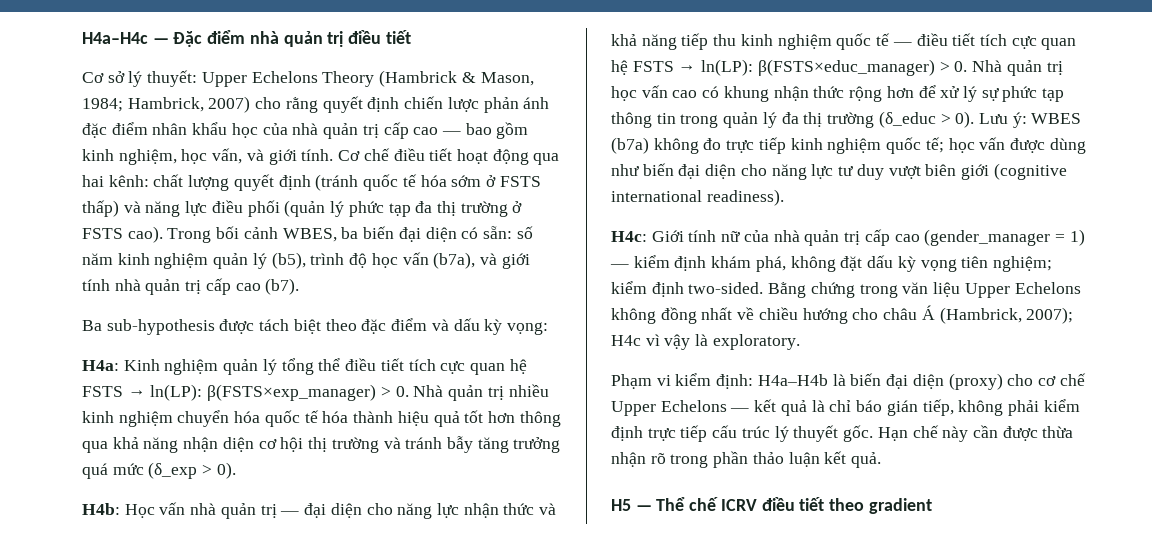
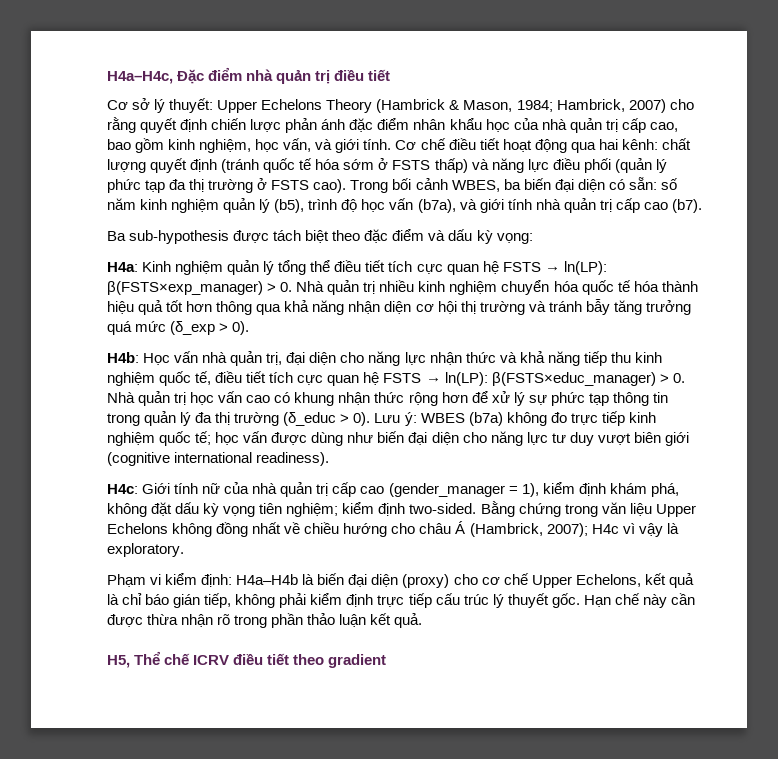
[82,32,169,44] H4a–H4c — -> [107,71,173,84] H4a–H4c,
[413,127,461,135] cao — -> [649,122,678,132] cao,
[260,504,300,518] trị — -> [266,352,283,365] trị,
[876,33,912,46] tế — -> [195,371,212,385] tế,
[1069,229,1085,246] [610,264,629,268] 1) — -> [521,483,539,497] 1),
[660,400,750,412] Echelons — -> [575,574,641,587] Echelons,
[611,499,652,511] H5 — -> [107,655,130,668] H5,

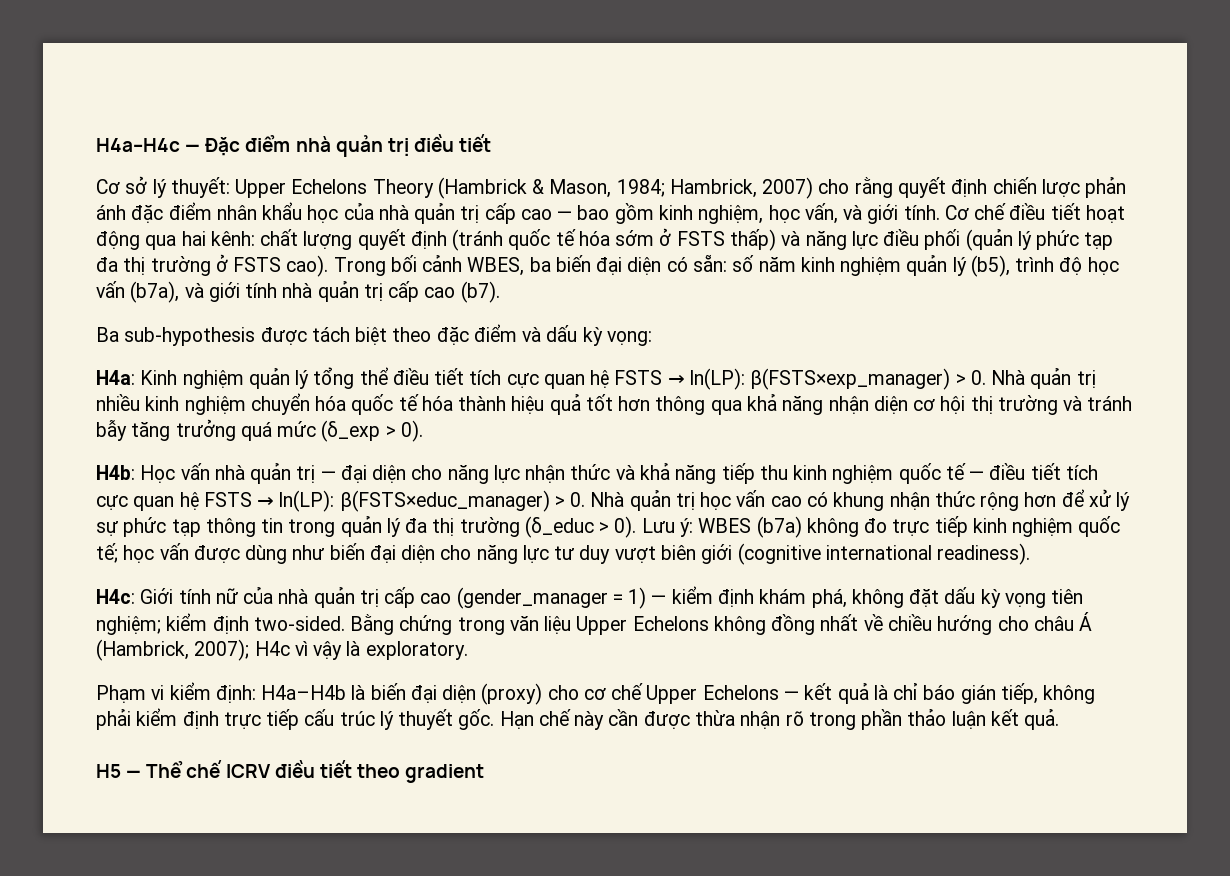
[107,71,173,84] H4a–H4c, -> [96,138,201,152] H4a–H4c —
[649,122,678,132] cao, -> [520,209,573,220] cao —
[266,352,283,365] trị, -> [296,465,336,483] trị —
[195,371,212,385] tế, -> [945,463,985,480] tế —
[521,483,539,497] 1), -> [628,587,667,609] 1) —
[575,574,641,587] Echelons, -> [702,685,799,700] Echelons —
[107,655,130,668] H5, -> [96,764,142,778] H5 —

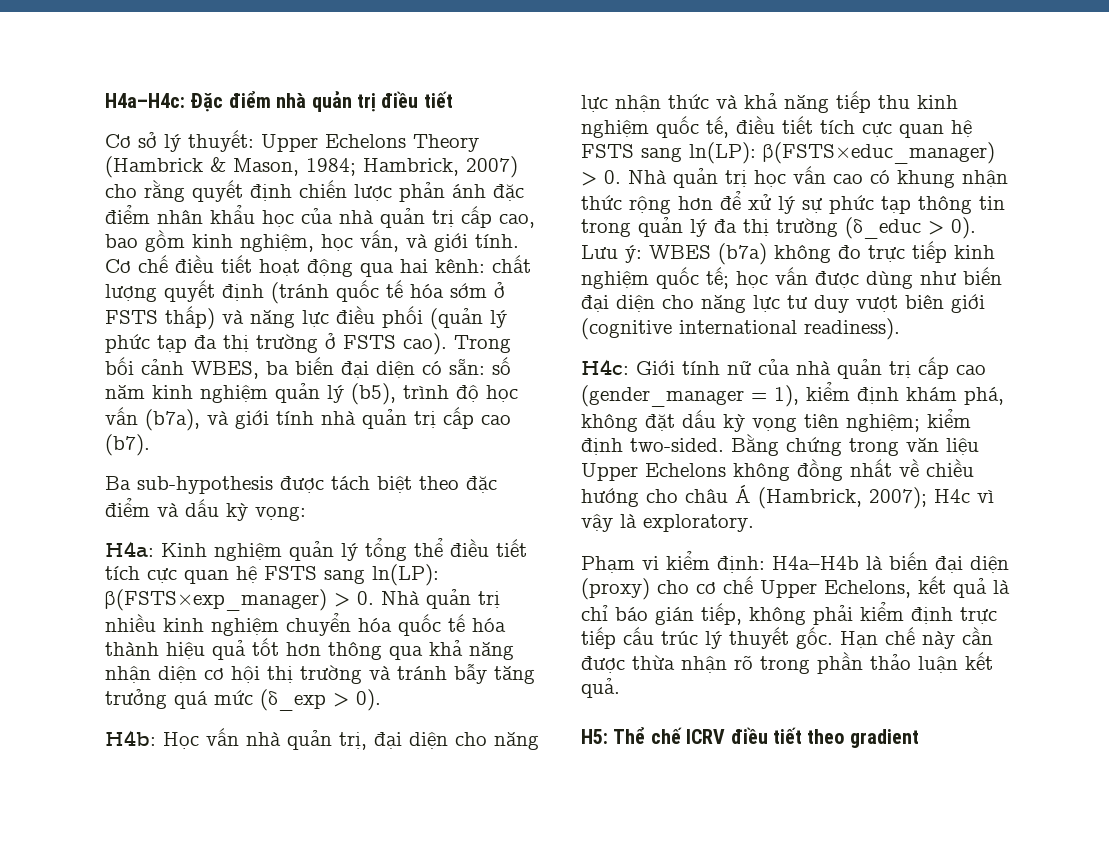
[96,138,201,152] H4a–H4c — -> [105,93,185,108] H4a–H4c:
[520,209,573,220] cao — -> [499,214,535,228] cao,
[667,375,685,385] → -> [324,569,365,584] sang
[296,465,336,483] trị — -> [339,732,367,750] trị,
[945,463,1098,480] [96,492,275,511] tế — điều tiết tích cực quan hệ FSTS → -> [706,116,972,138] [581,144,682,162] tế, điều tiết tích cực quan hệ FSTS sang
[628,587,667,609] 1) — -> [774,385,799,407] 1),
[702,685,799,700] Echelons — -> [824,580,911,598] Echelons,
[96,764,142,778] H5 — -> [581,729,608,744] H5:

